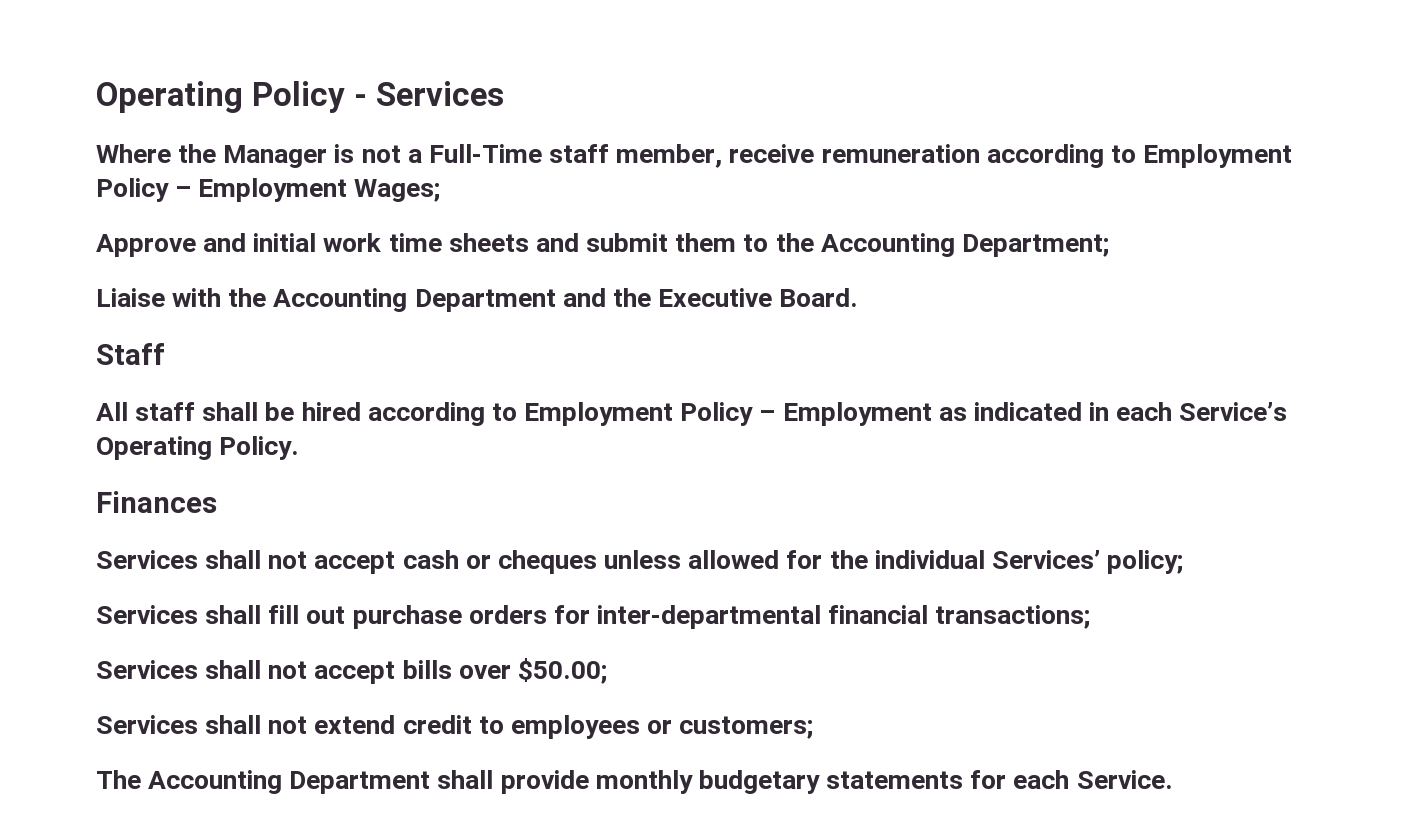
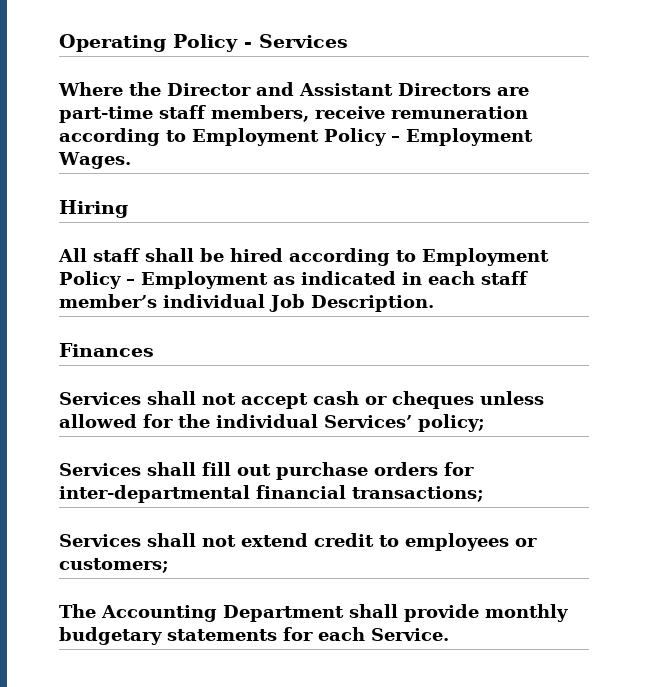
[223,144,723,168] Manager is not a Full-Time staff member, -> [167,82,529,96] [59,105,309,123] Director and Assistant Directors are part-time staff members,
[354,179,441,202] [96,233,1109,257] [96,288,859,312] [96,343,165,365] Wages; // Approve and initial work time sheets and submit them to the Accounting Department; // Liaise with the Accounting Department and the Executive Board. // Staff -> [58,152,131,169] [59,200,128,218] Wages. // Hiring
[1179,402,1288,421] [96,436,300,460] Service’s Operating Policy. -> [481,271,528,285] [59,294,434,312] staff member’s individual Job Description.
[96,658,607,684] // Services shall not accept bills over $50.00; -> (484, 494) none

